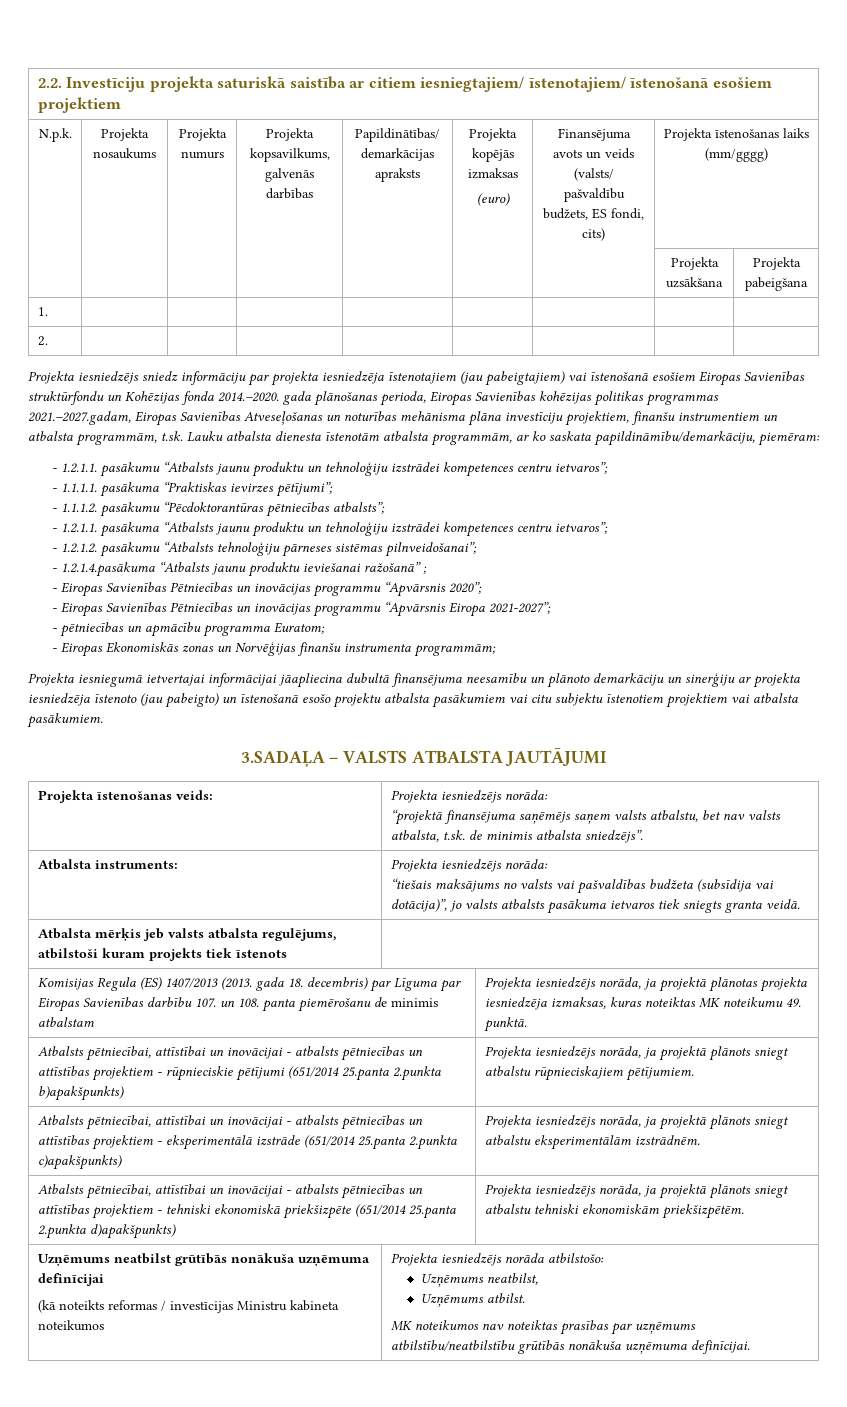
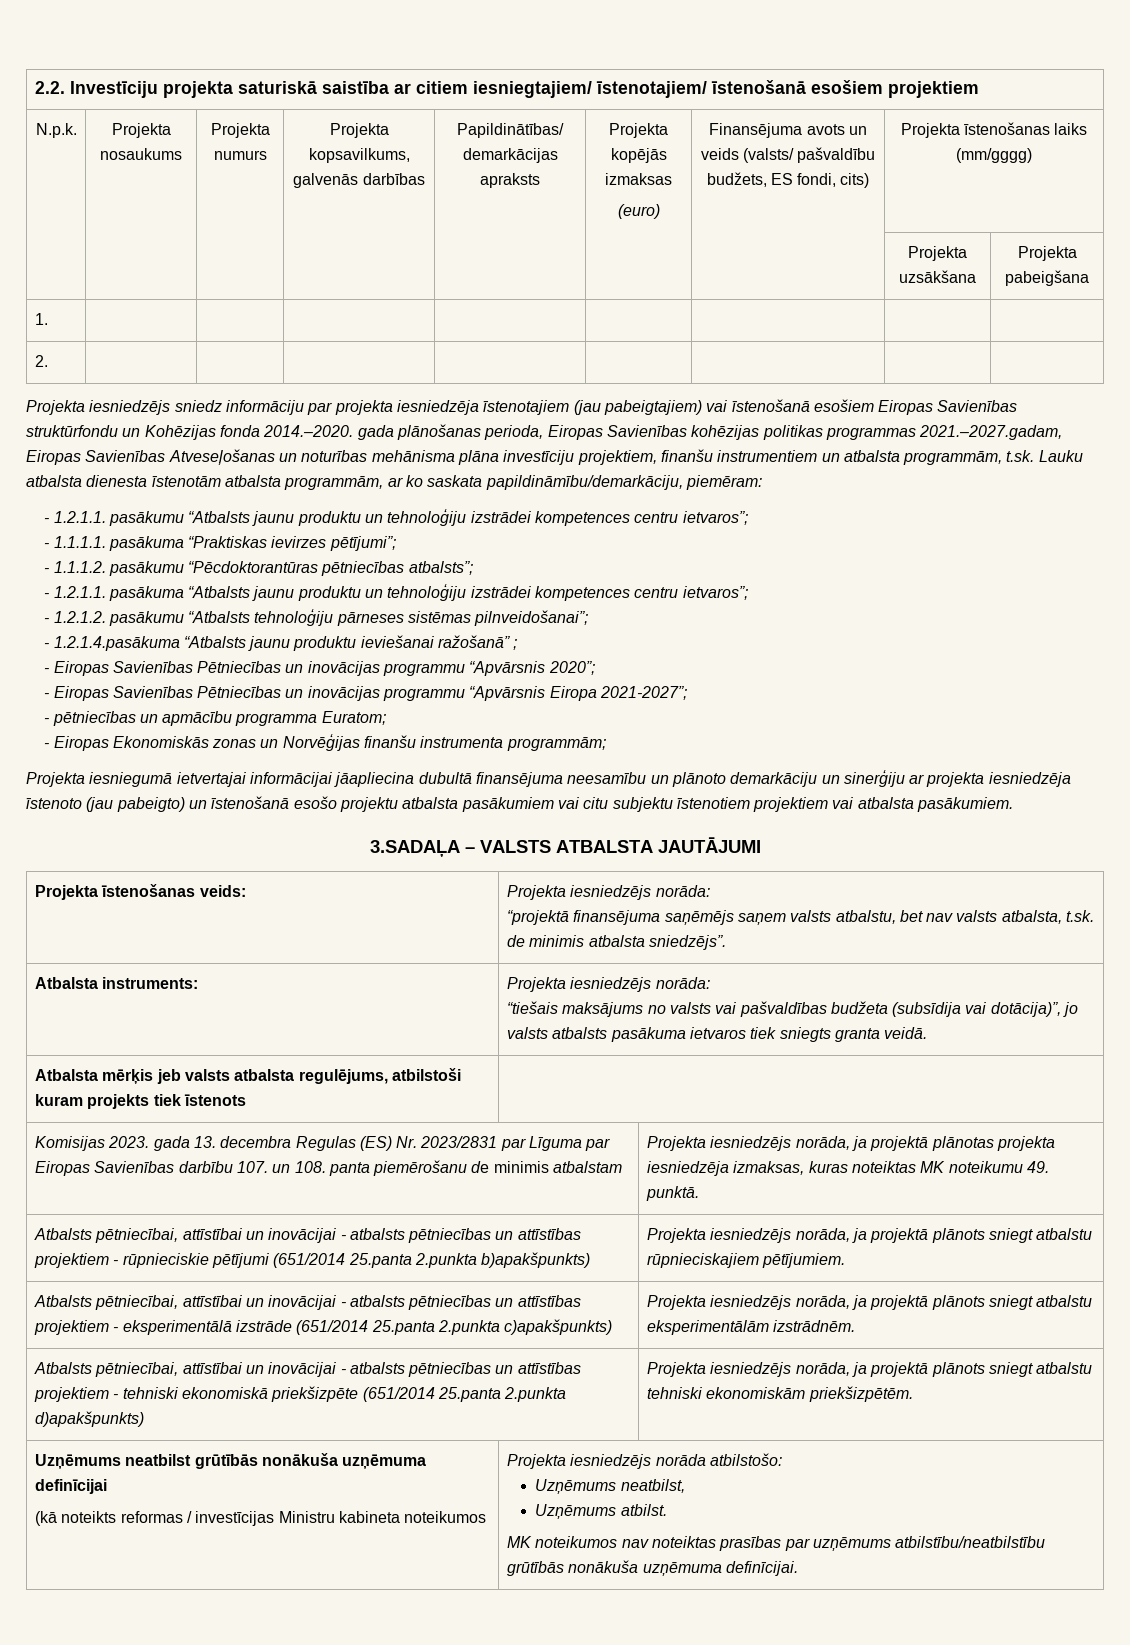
[96,977,368,991] Regula (ES) 1407/2013 (2013. gada 18. decembris) -> [108,1136,498,1151] 2023. gada 13. decembra Regulas (ES) Nr. 2023/2831

